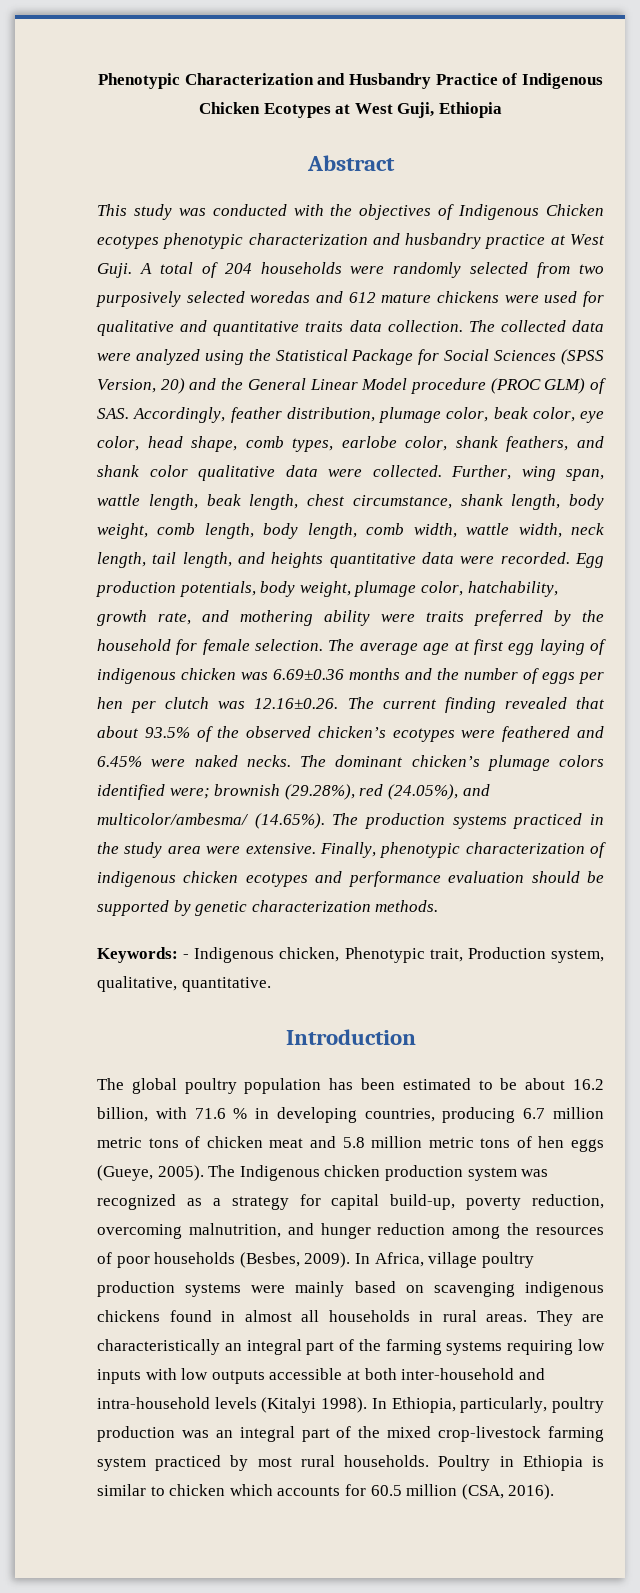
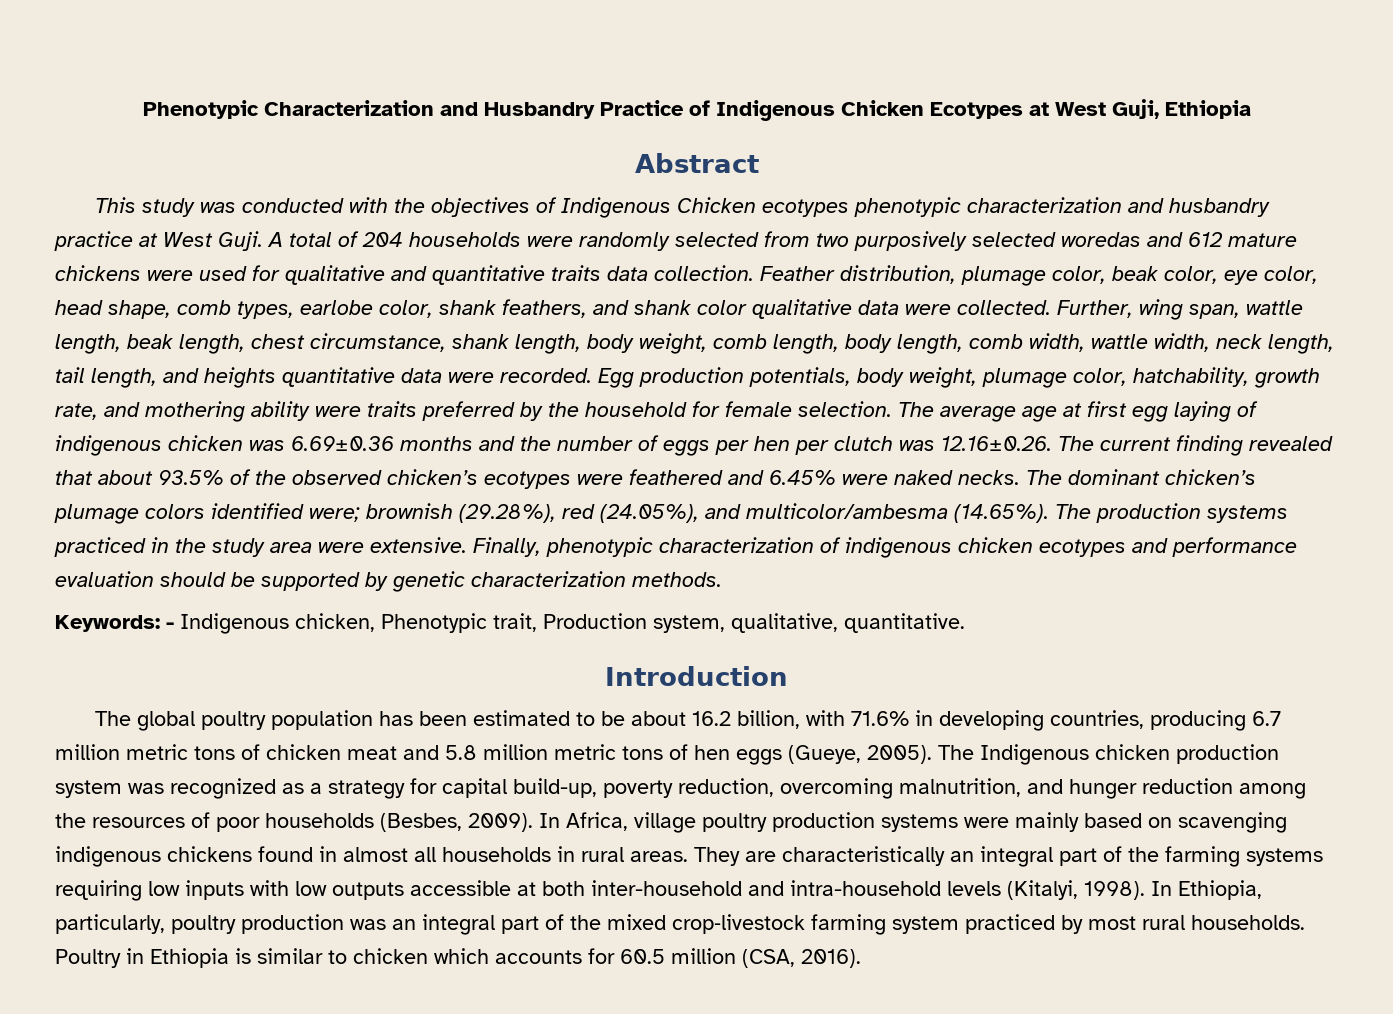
[468,320,604,332] [97,349,605,365] [97,378,606,394] [97,407,282,423] The collected data were analyzed using the Statistical Package for Social Sciences (SPSS Version, 20) and the General Linear Model procedure (PROC GLM) of SAS. Accordingly, feather -> [760,266,835,281] Feather
[97,813,249,825] multicolor/ambesma/ -> [746,503,948,519] multicolor/ambesma
[194,1108,248,1119] 71.6 % -> [851,711,910,726] 71.6%
[261,1397,317,1413] (Kitalyi -> [1007,880,1078,900] (Kitalyi,

